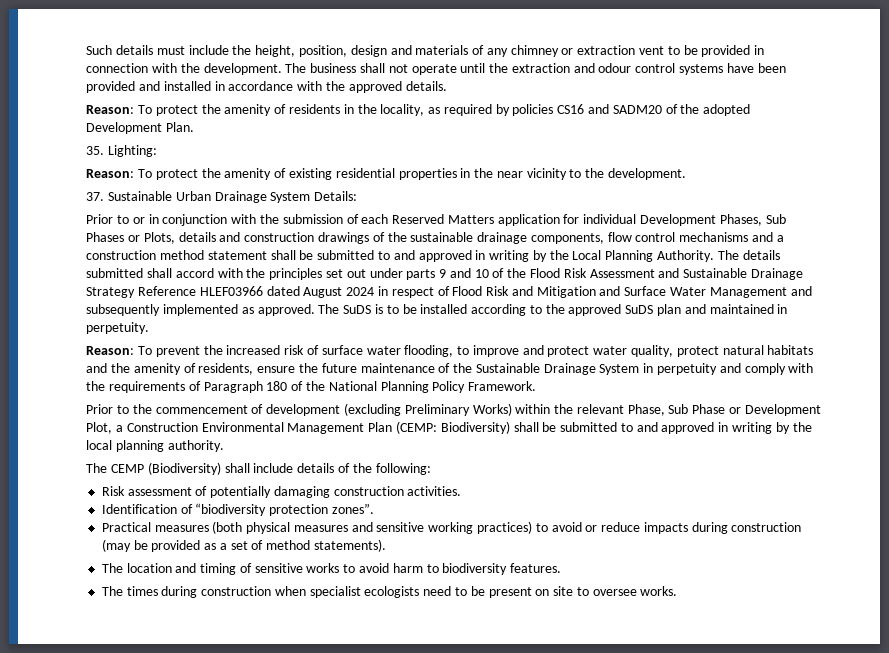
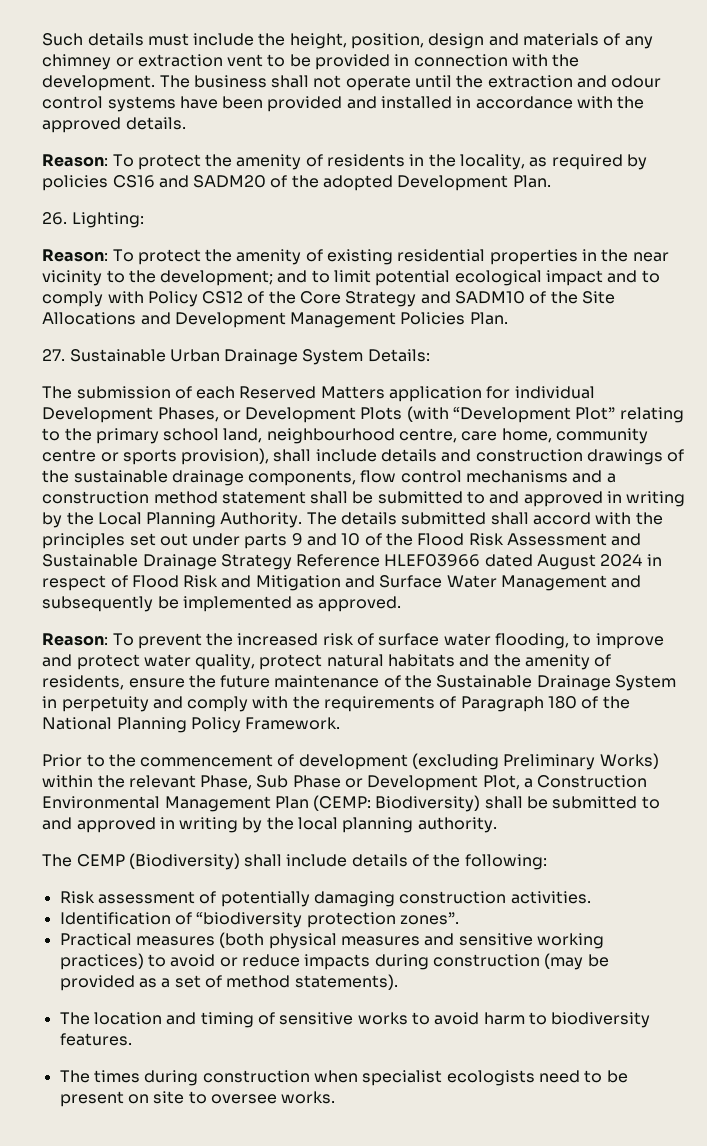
[86,146,105,155] 35. -> [42,212,68,225] 26.
[608,168,687,180] [86,192,105,201] development. // 37. -> [160,270,660,286] [42,291,616,307] [42,312,508,328] [42,349,66,361] development; and to limit potential ecological impact and to comply with Policy CS12 of the Core Strategy and SADM10 of the Site Allocations and Development Management Policies Plan. // 27.
[86,214,280,226] Prior to or in conjunction with the -> [42,386,73,399] The
[765,214,786,224] [86,232,175,244] Sub Phases or Plots, -> [222,406,684,423] [42,428,649,444] [42,448,377,465] or Development Plots (with “Development Plot” relating to the primary school land, neighbourhood centre, care home, community centre or sports provision), shall include
(161, 310) none -> [157,596,179,609] be
[318,304,788,316] [86,322,150,334] The SuDS is to be installed according to the approved SuDS plan and maintained in perpetuity. -> (402, 604) none

